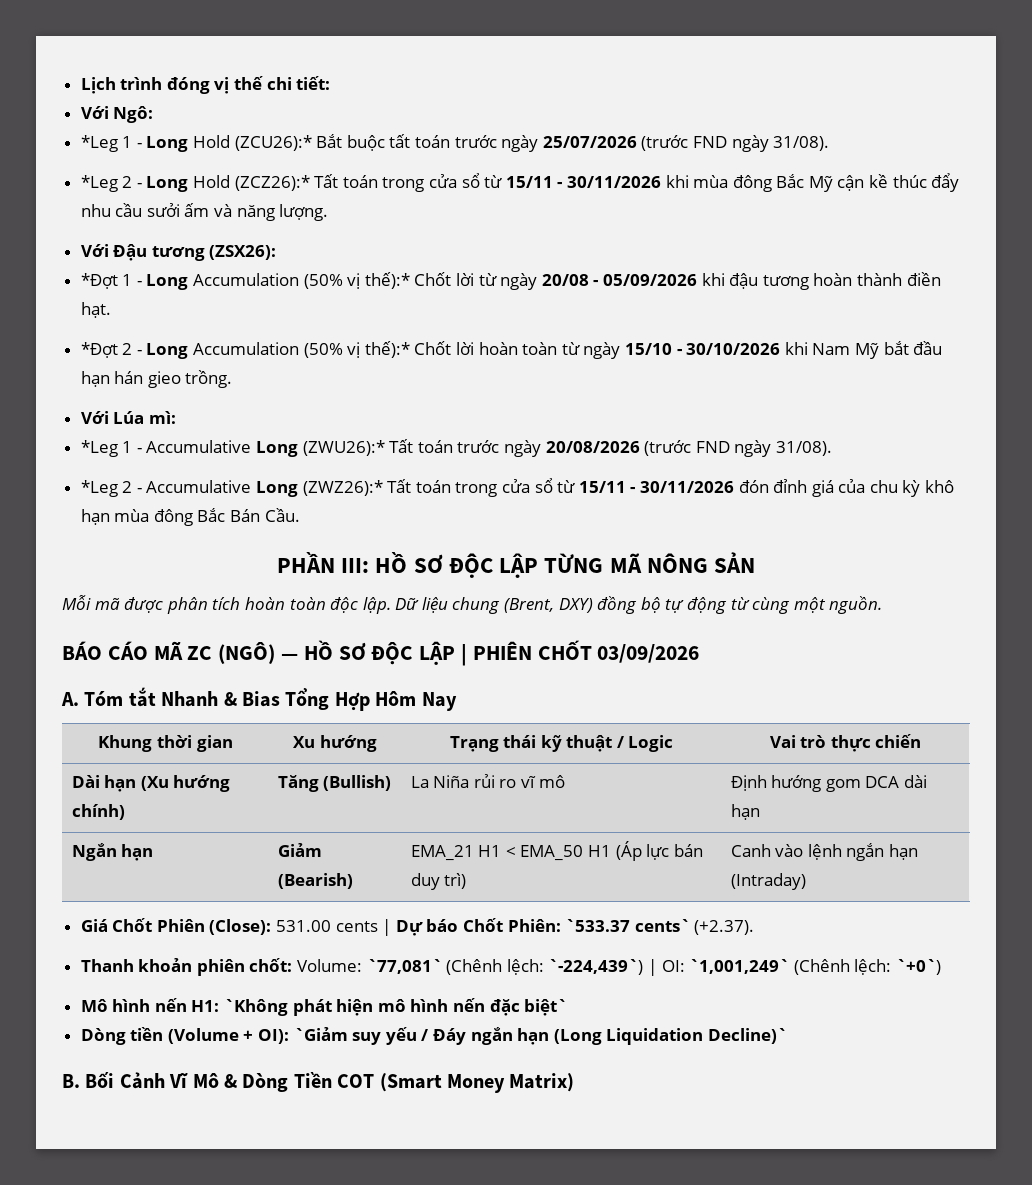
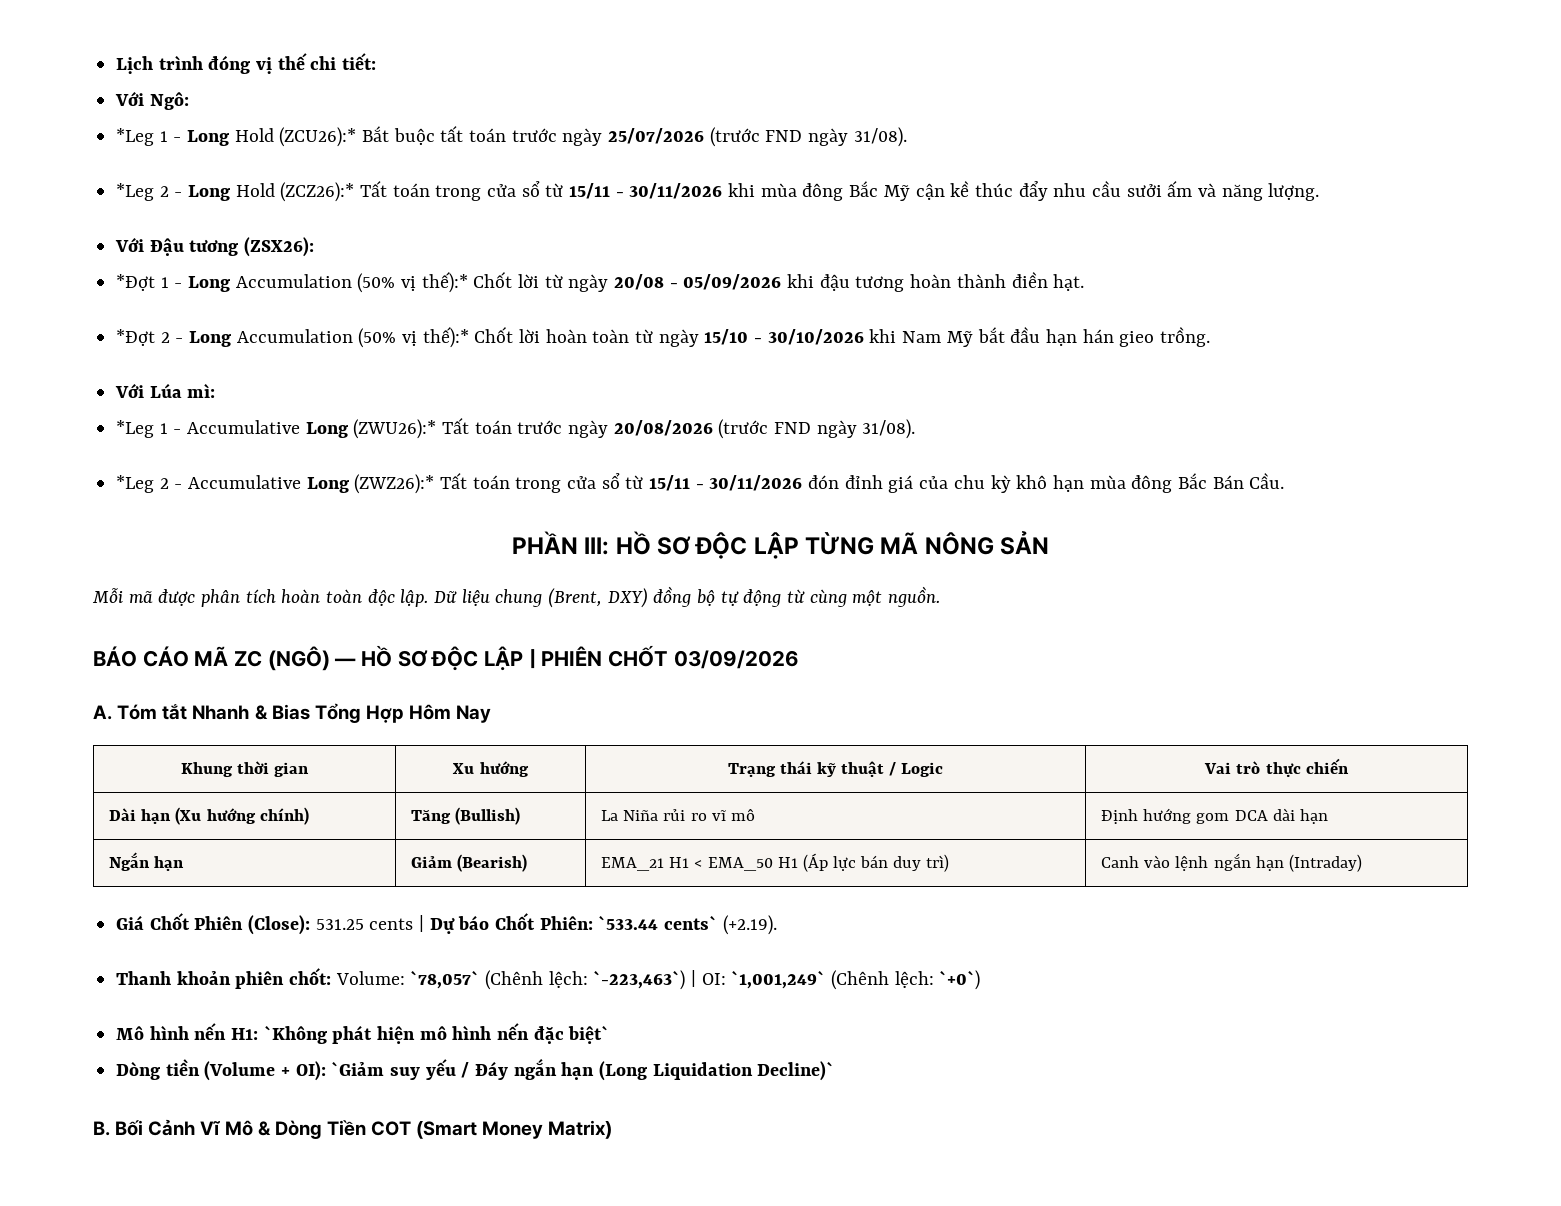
[276,920,332,932] 531.00 -> [315,919,364,930] 531.25
[565,919,755,935] `533.37 cents` (+2.37). -> [598,915,777,935] `533.44 cents` (+2.19).
[366,959,644,975] `77,081` (Chênh lệch: `-224,439`) -> [410,970,686,990] `78,057` (Chênh lệch: `-223,463`)

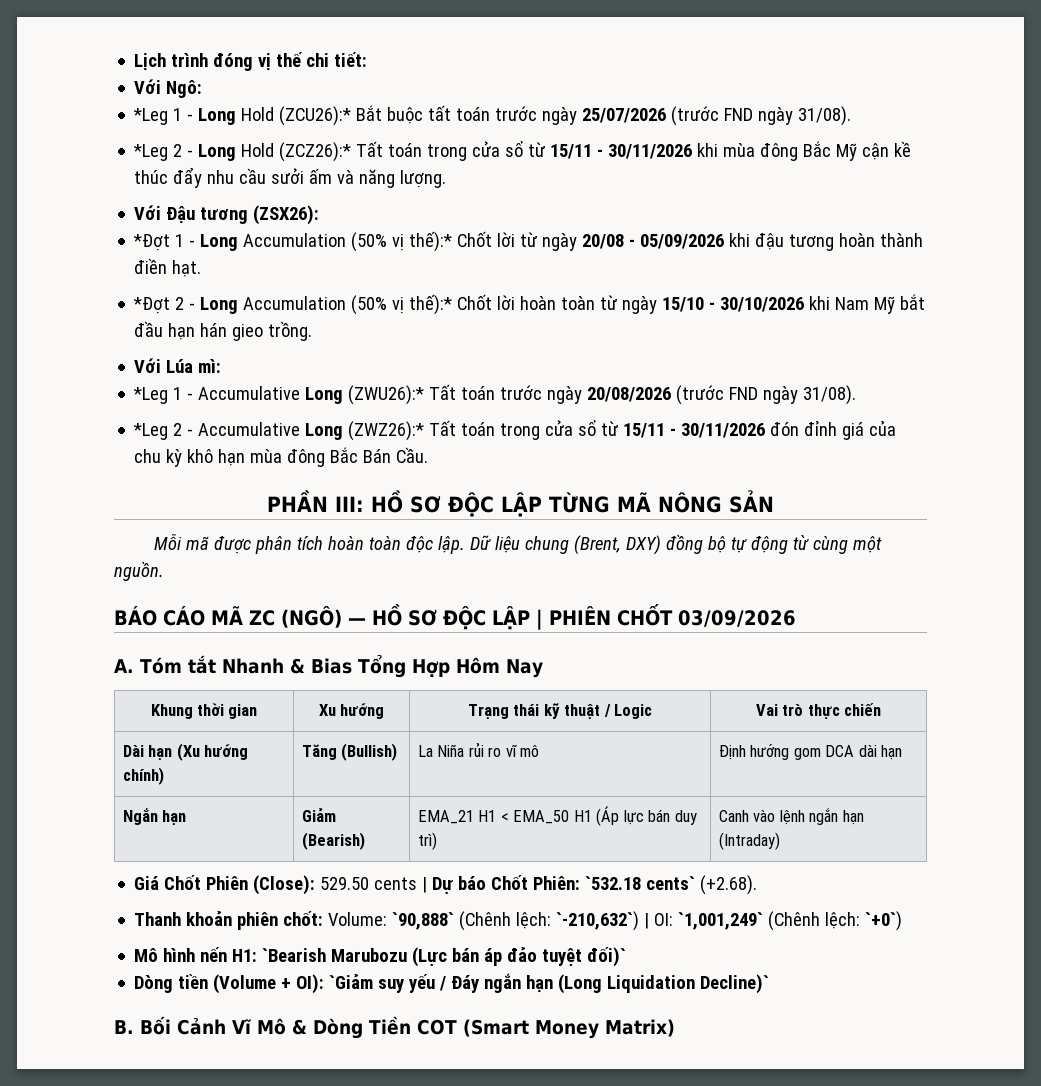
[315,919,364,930] 531.25 -> [320,877,370,890] 529.50
[598,915,777,935] `533.44 cents` (+2.19). -> [585,875,758,895] `532.18 cents` (+2.68).
[410,970,686,990] `78,057` (Chênh lệch: `-223,463`) -> [392,911,640,931] `90,888` (Chênh lệch: `-210,632`)
[263,1023,610,1044] `Không phát hiện mô hình nến đặc biệt` -> [262,947,627,967] `Bearish Marubozu (Lực bán áp đảo tuyệt đối)`

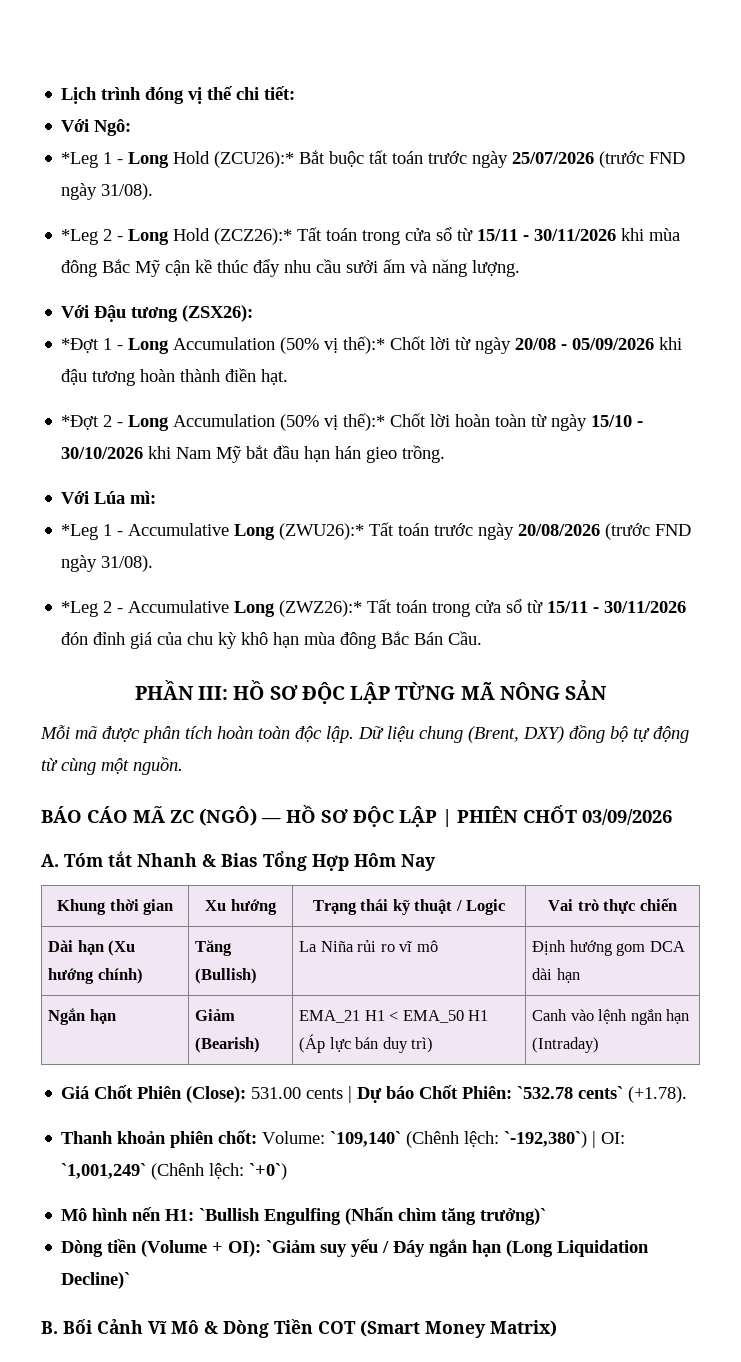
[320,877,370,890] 529.50 -> [251,1087,302,1099] 531.00
[585,875,758,895] `532.18 cents` (+2.68). -> [517,1086,688,1103] `532.78 cents` (+1.78).
[392,911,640,931] `90,888` (Chênh lệch: `-210,632`) -> [330,1131,588,1148] `109,140` (Chênh lệch: `-192,380`)
[262,947,627,967] `Bearish Marubozu (Lực bán áp đảo tuyệt đối)` -> [199,1207,547,1225] `Bullish Engulfing (Nhấn chìm tăng trưởng)`

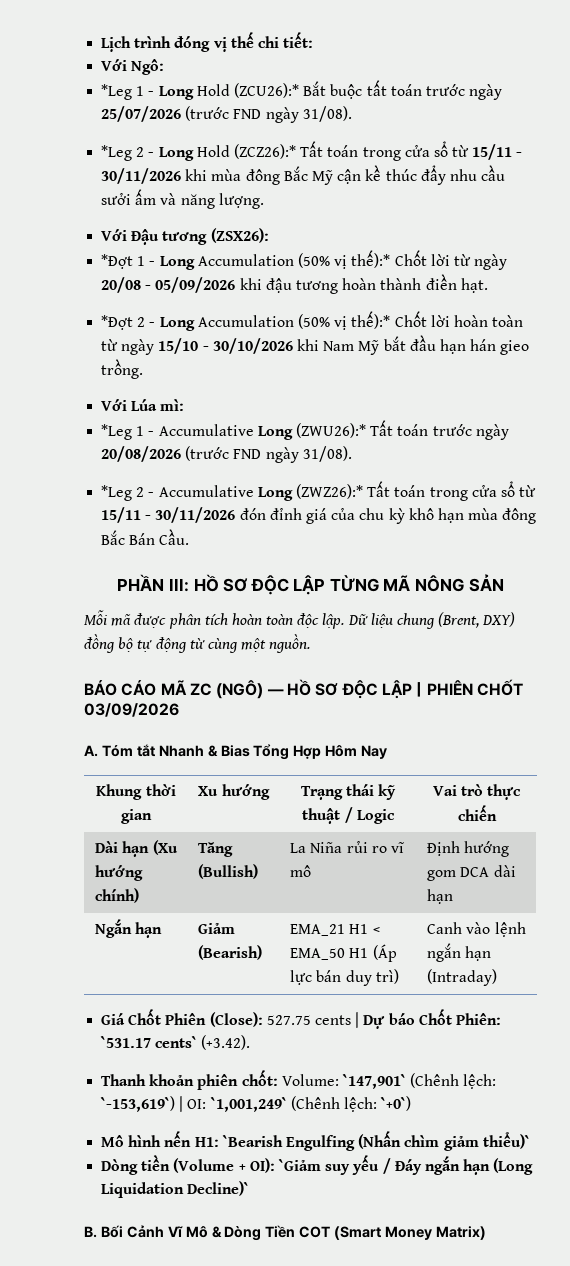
[251,1087,302,1099] 531.00 -> [266,1015,311,1025] 527.75
[517,1086,688,1103] `532.78 cents` (+1.78). -> [100,1035,251,1050] `531.17 cents` (+3.42).
[330,1131,588,1148] `109,140` (Chênh lệch: `-192,380`) -> [341,1073,497,1089] [100,1096,176,1112] `147,901` (Chênh lệch: `-153,619`)
[199,1208,261,1221] `Bullish -> [221,1135,283,1147] `Bearish
[441,1208,547,1225] tăng trưởng)` -> [443,1132,530,1151] giảm thiểu)`

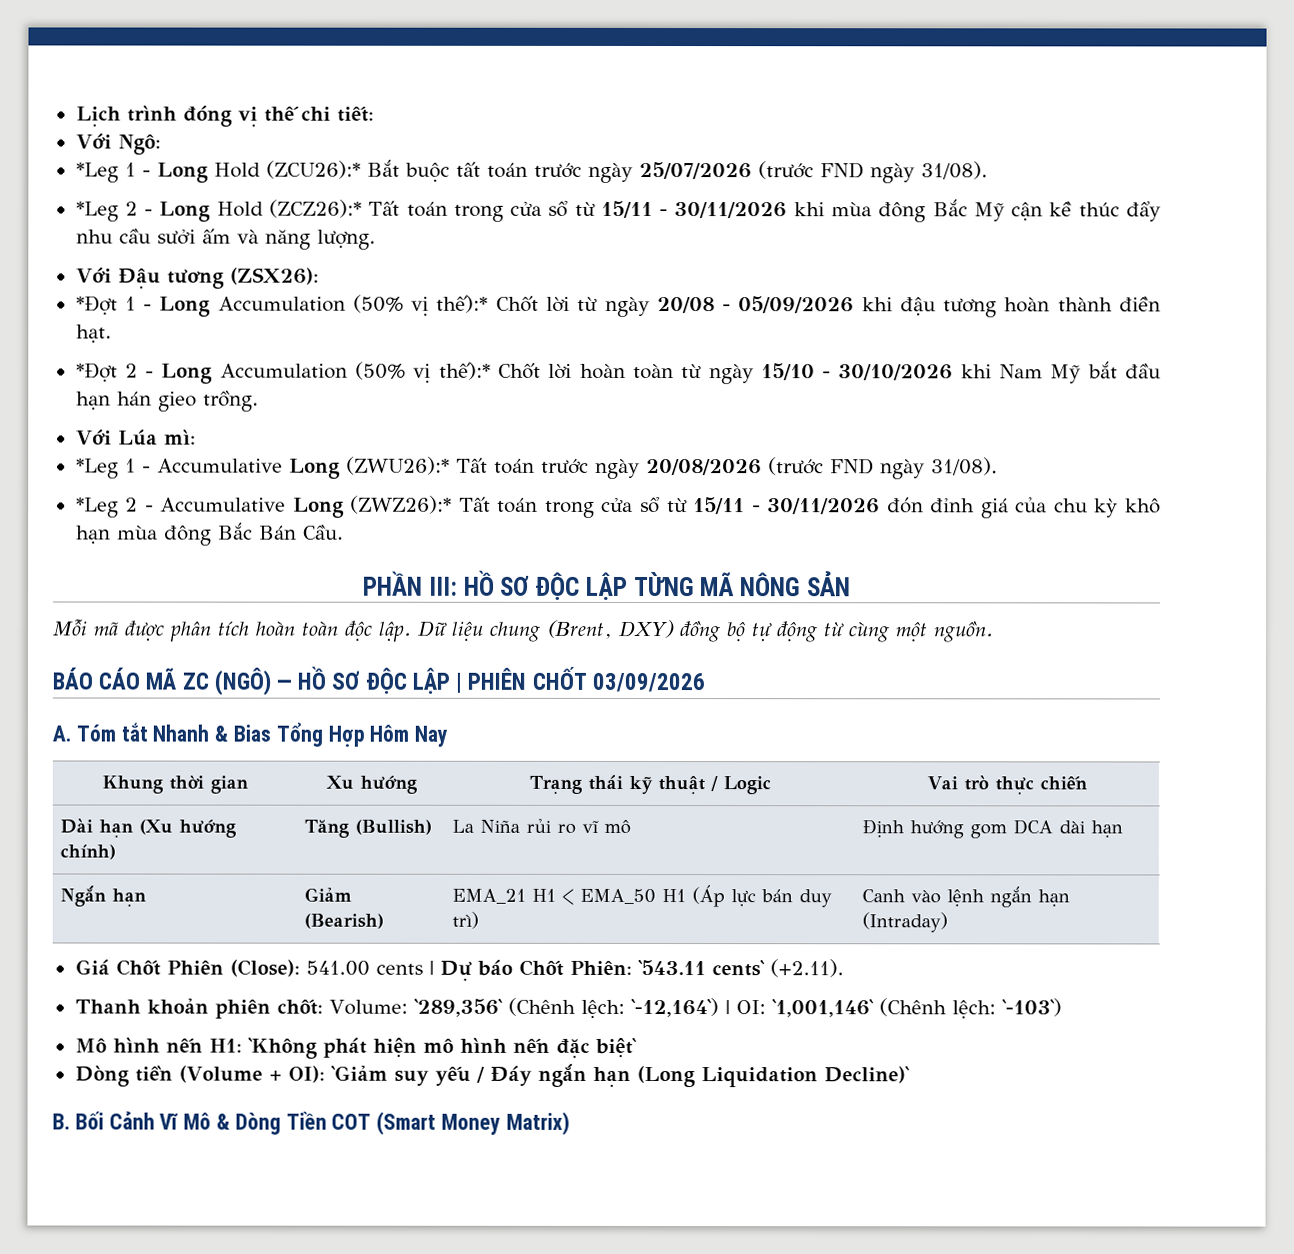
[266,1015,311,1025] 527.75 -> [305,960,370,976] 541.00
[100,1035,251,1050] `531.17 cents` (+3.42). -> [636,959,844,978] `543.11 cents` (+2.11).
[341,1073,497,1089] [100,1096,176,1112] `147,901` (Chênh lệch: `-153,619`) -> [412,997,719,1019] `289,356` (Chênh lệch: `-12,164`)
[209,1096,412,1112] `1,001,249` (Chênh lệch: `+0`) -> [770,998,1062,1020] `1,001,146` (Chênh lệch: `-103`)
[221,1131,530,1151] `Bearish Engulfing (Nhấn chìm giảm thiểu)` -> [246,1037,637,1059] `Không phát hiện mô hình nến đặc biệt`

